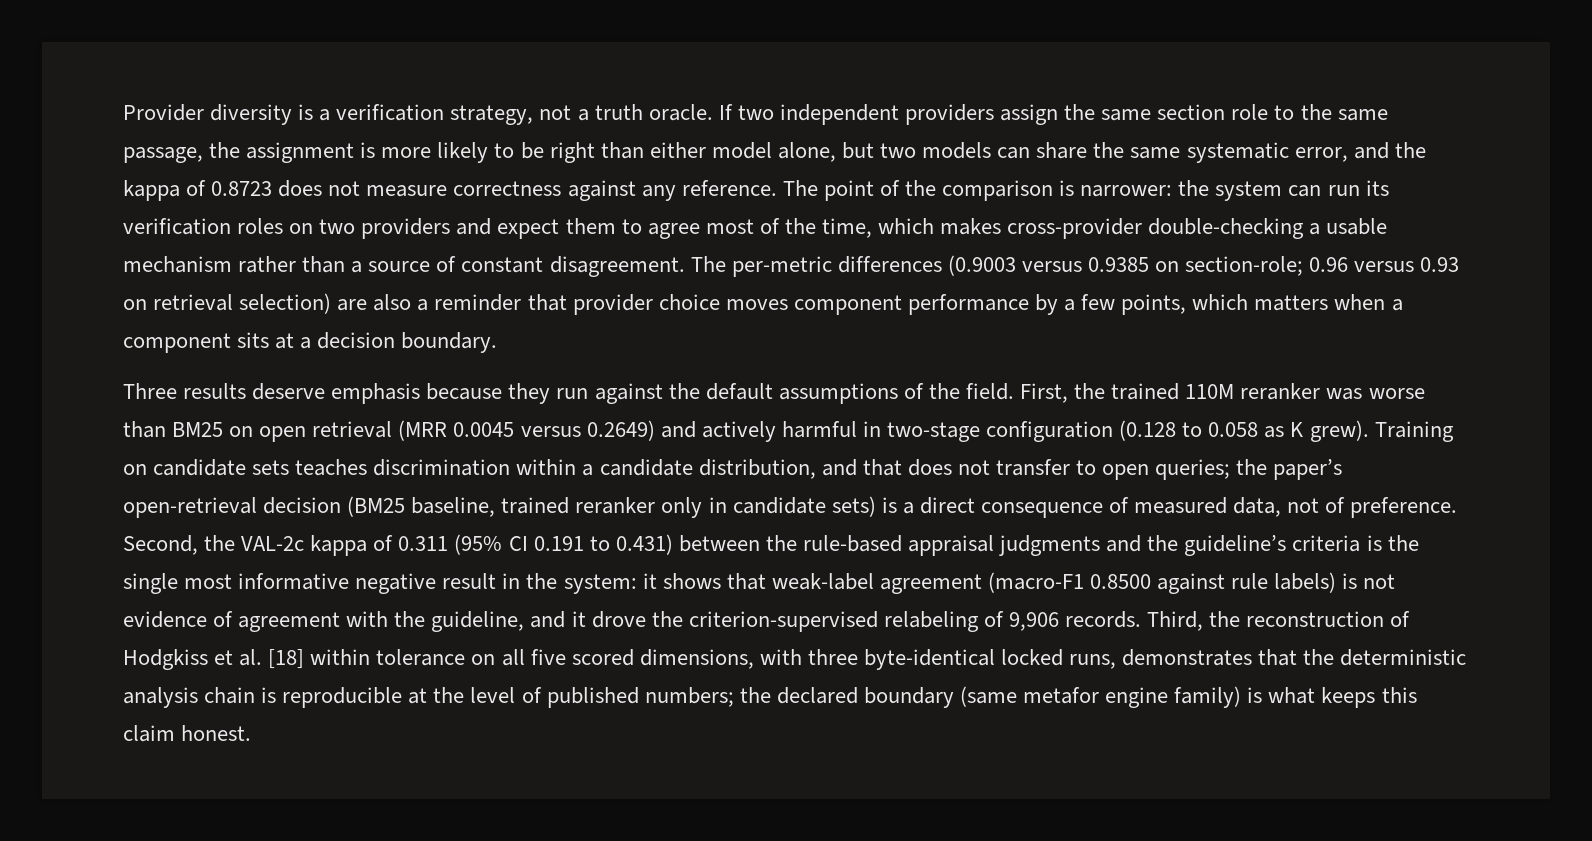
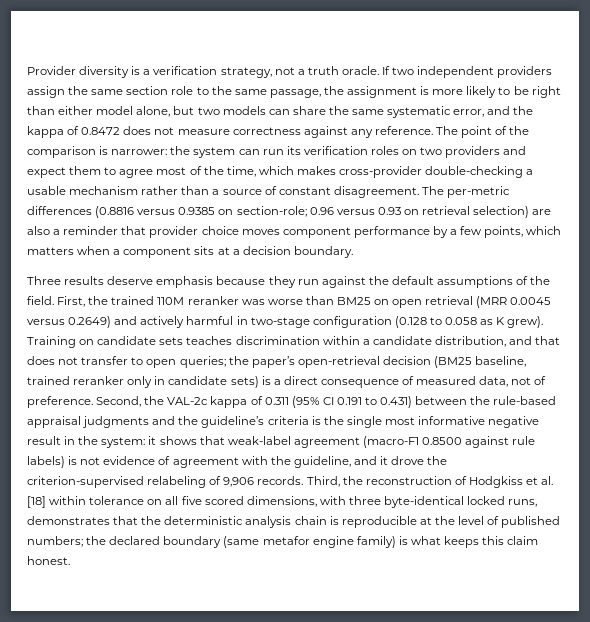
[211,181,273,196] 0.8723 -> [81,127,121,135] 0.8472
[947,255,1016,276] (0.9003 -> [95,206,135,218] (0.8816

